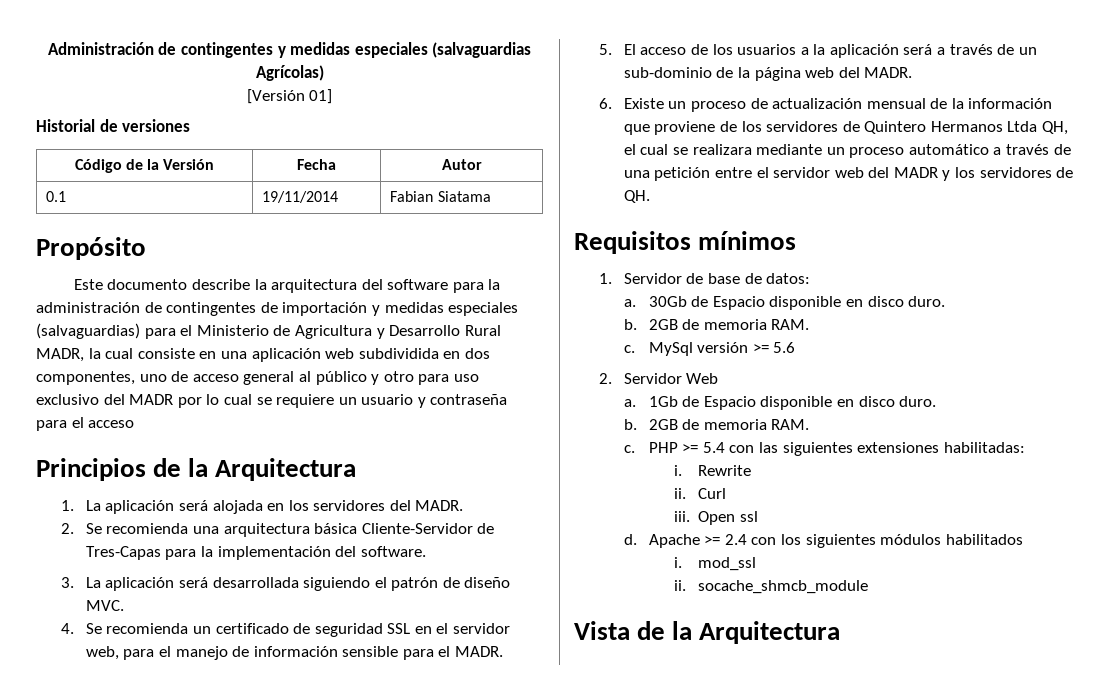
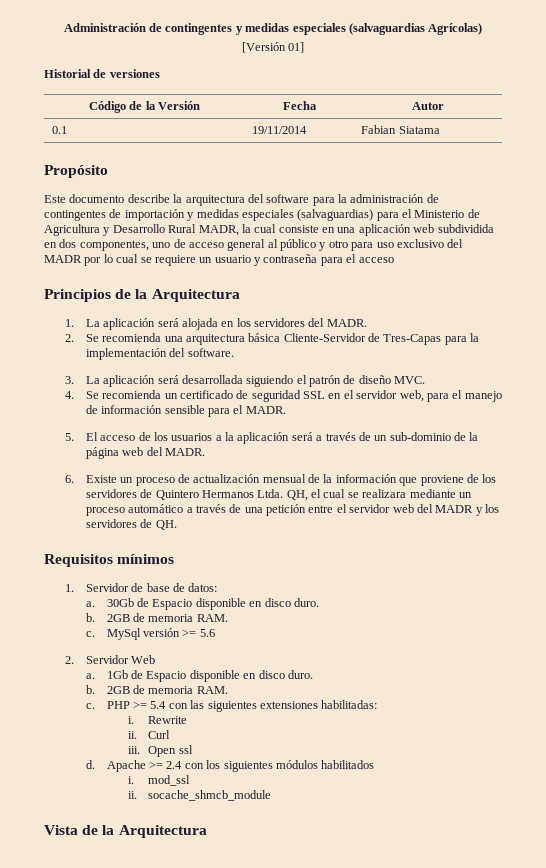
[1007,121,1038,132] Ltda -> [257,489,284,498] Ltda.

